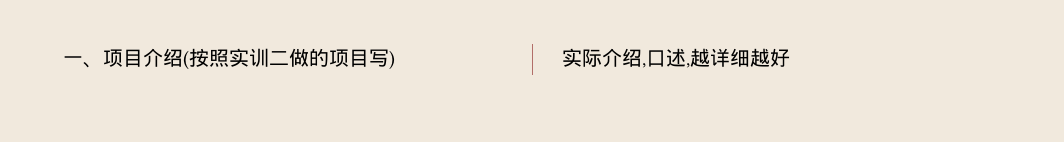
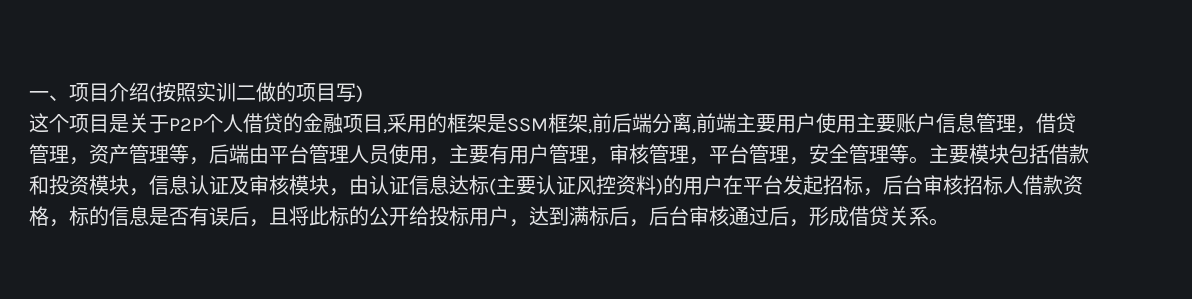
[562,48,790,68] 实际介绍,口述,越详细越好 -> [29,113,1076,134] [29,144,1089,165] [29,175,1083,196] [29,206,949,227] 这个项目是关于P2P个人借贷的金融项目,采用的框架是SSM框架,前后端分离,前端主要用户使用主要账户信息管理，借贷管理，资产管理等，后端由平台管理人员使用，主要有用户管理，审核管理，平台管理，安全管理等。主要模块包括借款和投资模块，信息认证及审核模块，由认证信息达标(主要认证风控资料)的用户在平台发起招标，后台审核招标人借款资格，标的信息是否有误后，且将此标的公开给投标用户，达到满标后，后台审核通过后，形成借贷关系。

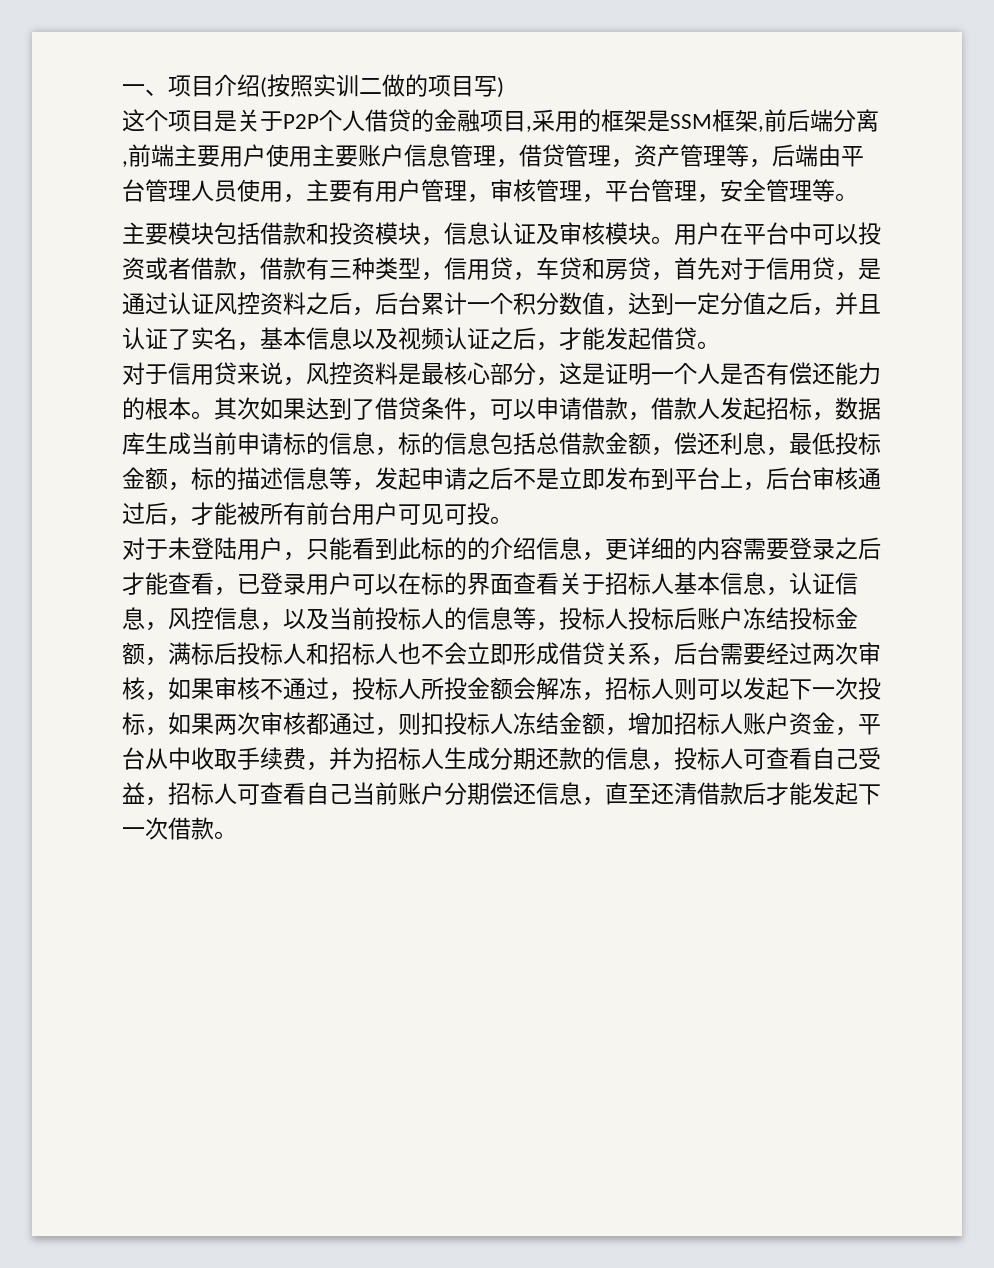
(929, 160) none -> (858, 197) //
[329,175,1083,196] [29,206,629,227] ，由认证信息达标(主要认证风控资料)的用户在平台发起招标，后台审核招标人借款资格，标的信息是否有误后，且将此标的公开给投标用户，达到满标后 -> [651,222,881,245] [122,257,881,281] [122,292,881,316] [122,327,720,351] [122,362,881,386] [122,397,881,421] [122,432,881,456] [122,467,743,491] 。用户在平台中可以投资或者借款，借款有三种类型，信用贷，车贷和房贷，首先对于信用贷，是通过认证风控资料之后，后台累计一个积分数值，达到一定分值之后，并且认证了实名，基本信息以及视频认证之后，才能发起借贷。 // 对于信用贷来说，风控资料是最核心部分，这是证明一个人是否有偿还能力的根本。其次如果达到了借贷条件，可以申请借款，借款人发起招标，数据库生成当前申请标的信息，标的信息包括总借款金额，偿还利息，最低投标金额，标的描述信息等，发起申请之后不是立即发布到平台上
[809,206,929,226] 形成借贷关系 -> [191,502,513,525] [122,537,881,561] [122,572,858,596] [122,607,858,631] [122,642,881,666] [122,677,881,701] [122,712,881,736] [122,747,881,771] [122,782,881,806] [122,817,214,840] 才能被所有前台用户可见可投。 // 对于未登陆用户，只能看到此标的的介绍信息，更详细的内容需要登录之后才能查看，已登录用户可以在标的界面查看关于招标人基本信息，认证信息，风控信息，以及当前投标人的信息等，投标人投标后账户冻结投标金额，满标后投标人和招标人也不会立即形成借贷关系，后台需要经过两次审核，如果审核不通过，投标人所投金额会解冻，招标人则可以发起下一次投标，如果两次审核都通过，则扣投标人冻结金额，增加招标人账户资金，平台从中收取手续费，并为招标人生成分期还款的信息，投标人可查看自己受益，招标人可查看自己当前账户分期偿还信息，直至还清借款后才能发起下一次借款

